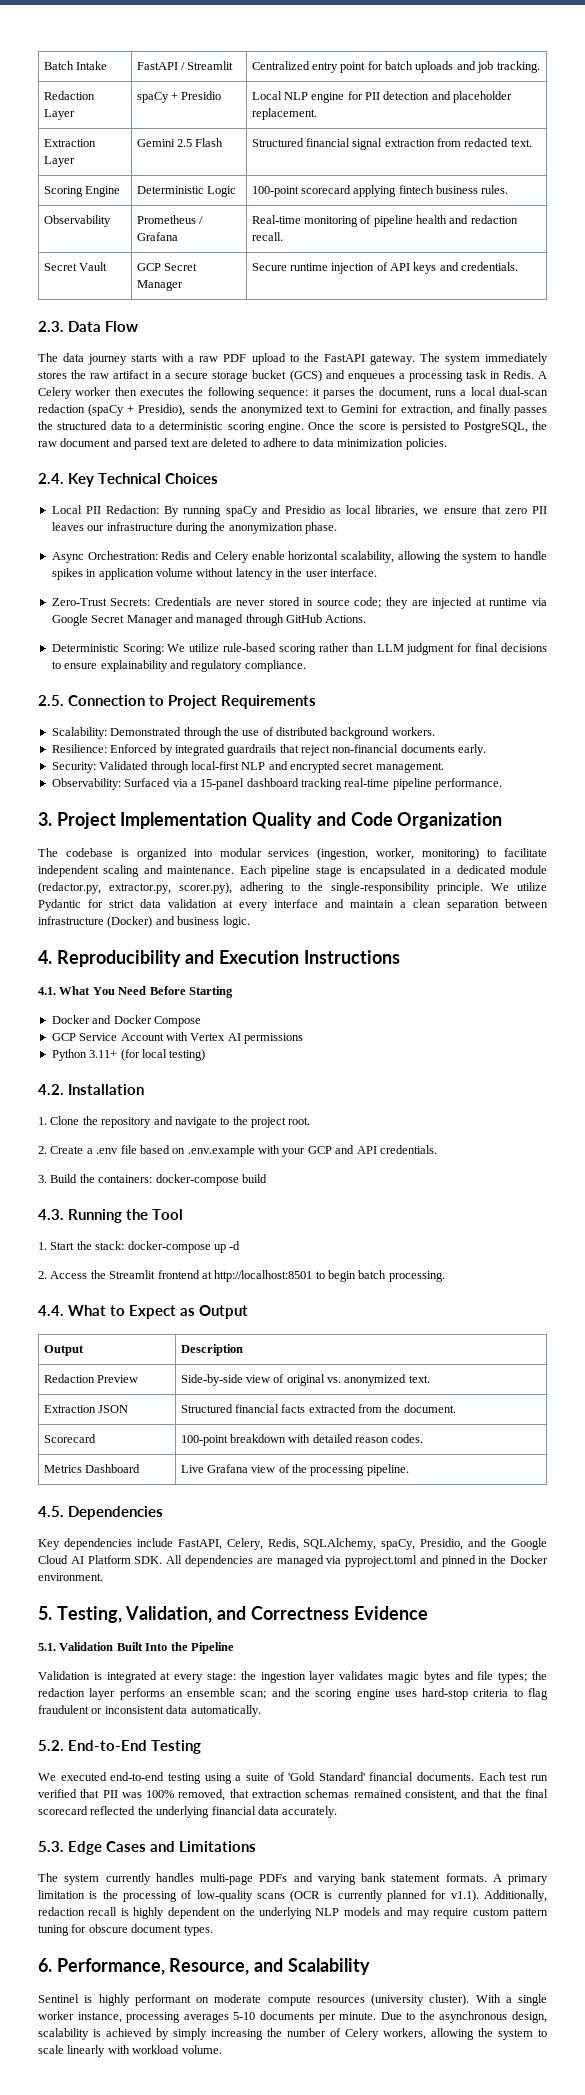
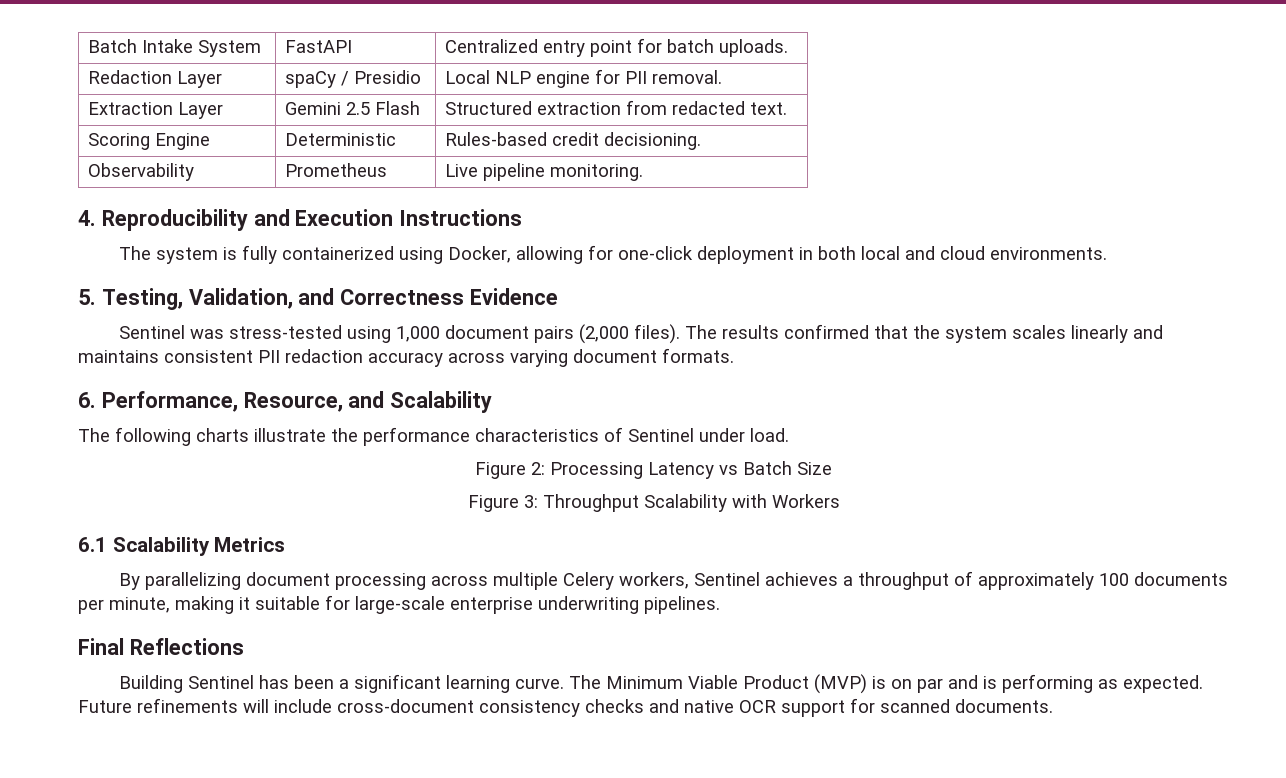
[136,61,234,70] | FastAPI / Streamlit -> [198,40,262,57] [285,40,353,53] System | FastAPI
[415,61,540,73] uploads and job tracking. -> [719,39,789,57] uploads.
[170,92,178,100] + -> [341,71,350,86] /
[383,91,513,103] [251,108,317,120] detection and placeholder replacement. -> [652,70,723,84] removal.
[305,138,383,150] financial signal -> (533, 108) none
[206,186,236,197] [251,185,509,197] [43,215,111,227] [136,215,203,224] [136,232,178,241] [251,215,518,227] [251,232,283,241] [43,262,107,271] [136,263,197,271] [136,280,183,291] [251,262,519,274] [38,321,139,332] [38,353,548,365] [38,370,547,382] [38,387,548,399] [38,404,548,416] [38,421,547,433] [38,438,447,450] [38,473,219,487] [51,505,547,517] [51,522,337,534] [51,551,547,563] [51,568,378,580] [51,597,547,609] [51,614,367,626] [51,643,548,655] [51,660,306,672] [38,695,317,709] [51,727,435,739] [51,744,487,756] [51,761,444,773] [51,778,503,790] [38,812,503,829] [38,848,548,860] [38,865,548,877] [38,882,547,894] [38,899,548,911] [38,916,250,928] Logic | 100-point scorecard applying fintech business rules. // Observability | Prometheus / Grafana | Real-time monitoring of pipeline health and redaction recall. // Secret Vault | GCP Secret Manager | Secure runtime injection of API keys and credentials. // 2.3. Data Flow // The data journey starts with a raw PDF upload to the FastAPI gateway. The system immediately stores the raw artifact in a secure storage bucket (GCS) and enqueues a processing task in Redis. A Celery worker then executes the following sequence: it parses the document, runs a local dual-scan redaction (spaCy + Presidio), sends the anonymized text to Gemini for extraction, and finally passes the structured data to a deterministic scoring engine. Once the score is persisted to PostgreSQL, the raw document and parsed text are deleted to adhere to data minimization policies. // 2.4. Key Technical Choices // Local PII Redaction: By running spaCy and Presidio as local libraries, we ensure that zero PII leaves our infrastructure during the anonymization phase. // Async Orchestration: Redis and Celery enable horizontal scalability, allowing the system to handle spikes in application volume without latency in the user interface. // Zero-Trust Secrets: Credentials are never stored in source code; they are injected at runtime via Google Secret Manager and managed through GitHub Actions. // Deterministic Scoring: We utilize rule-based scoring rather than LLM judgment for final decisions to ensure explainability and regulatory compliance. // 2.5. Connection to Project Requirements // Scalability: Demonstrated through the use of distributed background workers. // Resilience: Enforced by integrated guardrails that reject non-financial documents early. // Security: Validated through local-first NLP and encrypted secret management. // Observability: Surfaced via a 15-panel dashboard tracking real-time pipeline performance. // 3. Project Implementation Quality and Code Organization // The codebase is organized into modular services (ingestion, worker, monitoring) to facilitate independent scaling and maintenance. Each pipeline stage is encapsulated in a dedicated module (redactor.py, extractor.py, scorer.py), adhering to the single-responsibility principle. We utilize Pydantic for strict data validation at every interface and maintain a clean separation between infrastructure (Docker) and business logic. -> [445,132,702,150] [88,163,195,181] [285,163,388,177] [445,163,644,181] | Rules-based credit decisioning. // Observability | Prometheus | Live pipeline monitoring.
[38,986,233,998] [51,1015,201,1027] [51,1032,303,1044] [51,1049,206,1061] [38,1084,145,1095] [38,1116,311,1128] [38,1145,437,1157] [38,1174,267,1186] [38,1209,184,1223] [38,1241,241,1253] [38,1270,445,1282] [38,1305,249,1319] [43,1345,84,1356] [180,1344,243,1356] [43,1374,138,1383] [180,1374,430,1386] [43,1405,128,1413] [180,1404,456,1413] [43,1434,96,1443] [180,1434,424,1446] [43,1464,140,1473] [180,1464,409,1476] [38,1506,164,1520] [38,1538,548,1550] [38,1555,548,1567] [38,1573,103,1581] 4.1. What You Need Before Starting // Docker and Docker Compose // GCP Service Account with Vertex AI permissions // Python 3.11+ (for local testing) // 4.2. Installation // 1. Clone the repository and navigate to the project root. // 2. Create a .env file based on .env.example with your GCP and API credentials. // 3. Build the containers: docker-compose build // 4.3. Running the Tool // 1. Start the stack: docker-compose up -d // 2. Access the Streamlit frontend at http://localhost:8501 to begin batch processing. // 4.4. What to Expect as Output // Output | Description // Redaction Preview | Side-by-side view of original vs. anonymized text. // Extraction JSON | Structured financial facts extracted from the document. // Scorecard | 100-point breakdown with detailed reason codes. // Metrics Dashboard | Live Grafana view of the processing pipeline. // 4.5. Dependencies // Key dependencies include FastAPI, Celery, Redis, SQLAlchemy, spaCy, Presidio, and the Google Cloud AI Platform SDK. All dependencies are managed via pyproject.toml and pinned in the Docker environment. -> [119,245,1108,264] The system is fully containerized using Docker, allowing for one-click deployment in both local and cloud environments.
[38,1642,234,1654] [38,1671,548,1683] [38,1688,548,1700] [38,1705,261,1717] [38,1740,202,1754] [38,1772,549,1784] [38,1789,548,1801] [38,1806,338,1818] [38,1841,257,1855] [38,1873,548,1885] [38,1890,548,1902] [38,1907,549,1919] [38,1924,213,1936] 5.1. Validation Built Into the Pipeline // Validation is integrated at every stage: the ingestion layer validates magic bytes and file types; the redaction layer performs an ensemble scan; and the scoring engine uses hard-stop criteria to flag fraudulent or inconsistent data automatically. // 5.2. End-to-End Testing // We executed end-to-end testing using a suite of 'Gold Standard' financial documents. Each test run verified that PII was 100% removed, that extraction schemas remained consistent, and that the final scorecard reflected the underlying financial data accurately. // 5.3. Edge Cases and Limitations // The system currently handles multi-page PDFs and varying bank statement formats. A primary limitation is the processing of low-quality scans (OCR is currently planned for v1.1). Additionally, redaction recall is highly dependent on the underlying NLP models and may require custom pattern tuning for obscure document types. -> [119,324,1164,344] [78,348,734,367] Sentinel was stress-tested using 1,000 document pairs (2,000 files). The results confirmed that the system scales linearly and maintains consistent PII redaction accuracy across varying document formats.
[38,1994,547,2006] [38,2011,547,2023] [38,2028,547,2040] [38,2045,222,2057] Sentinel is highly performant on moderate compute resources (university cluster). With a single worker instance, processing averages 5-10 documents per minute. Due to the asynchronous design, scalability is achieved by simply increasing the number of Celery workers, allowing the system to scale linearly with workload volume. -> [78,427,789,446] [475,461,832,479] [467,494,840,512] [78,537,286,556] [119,571,1229,590] [78,595,720,614] [78,638,244,655] [119,674,1204,694] [78,698,1053,717] The following charts illustrate the performance characteristics of Sentinel under load. // Figure 2: Processing Latency vs Batch Size // Figure 3: Throughput Scalability with Workers // 6.1 Scalability Metrics // By parallelizing document processing across multiple Celery workers, Sentinel achieves a throughput of approximately 100 documents per minute, making it suitable for large-scale enterprise underwriting pipelines. // Final Reflections // Building Sentinel has been a significant learning curve. The Minimum Viable Product (MVP) is on par and is performing as expected. Future refinements will include cross-document consistency checks and native OCR support for scanned documents.

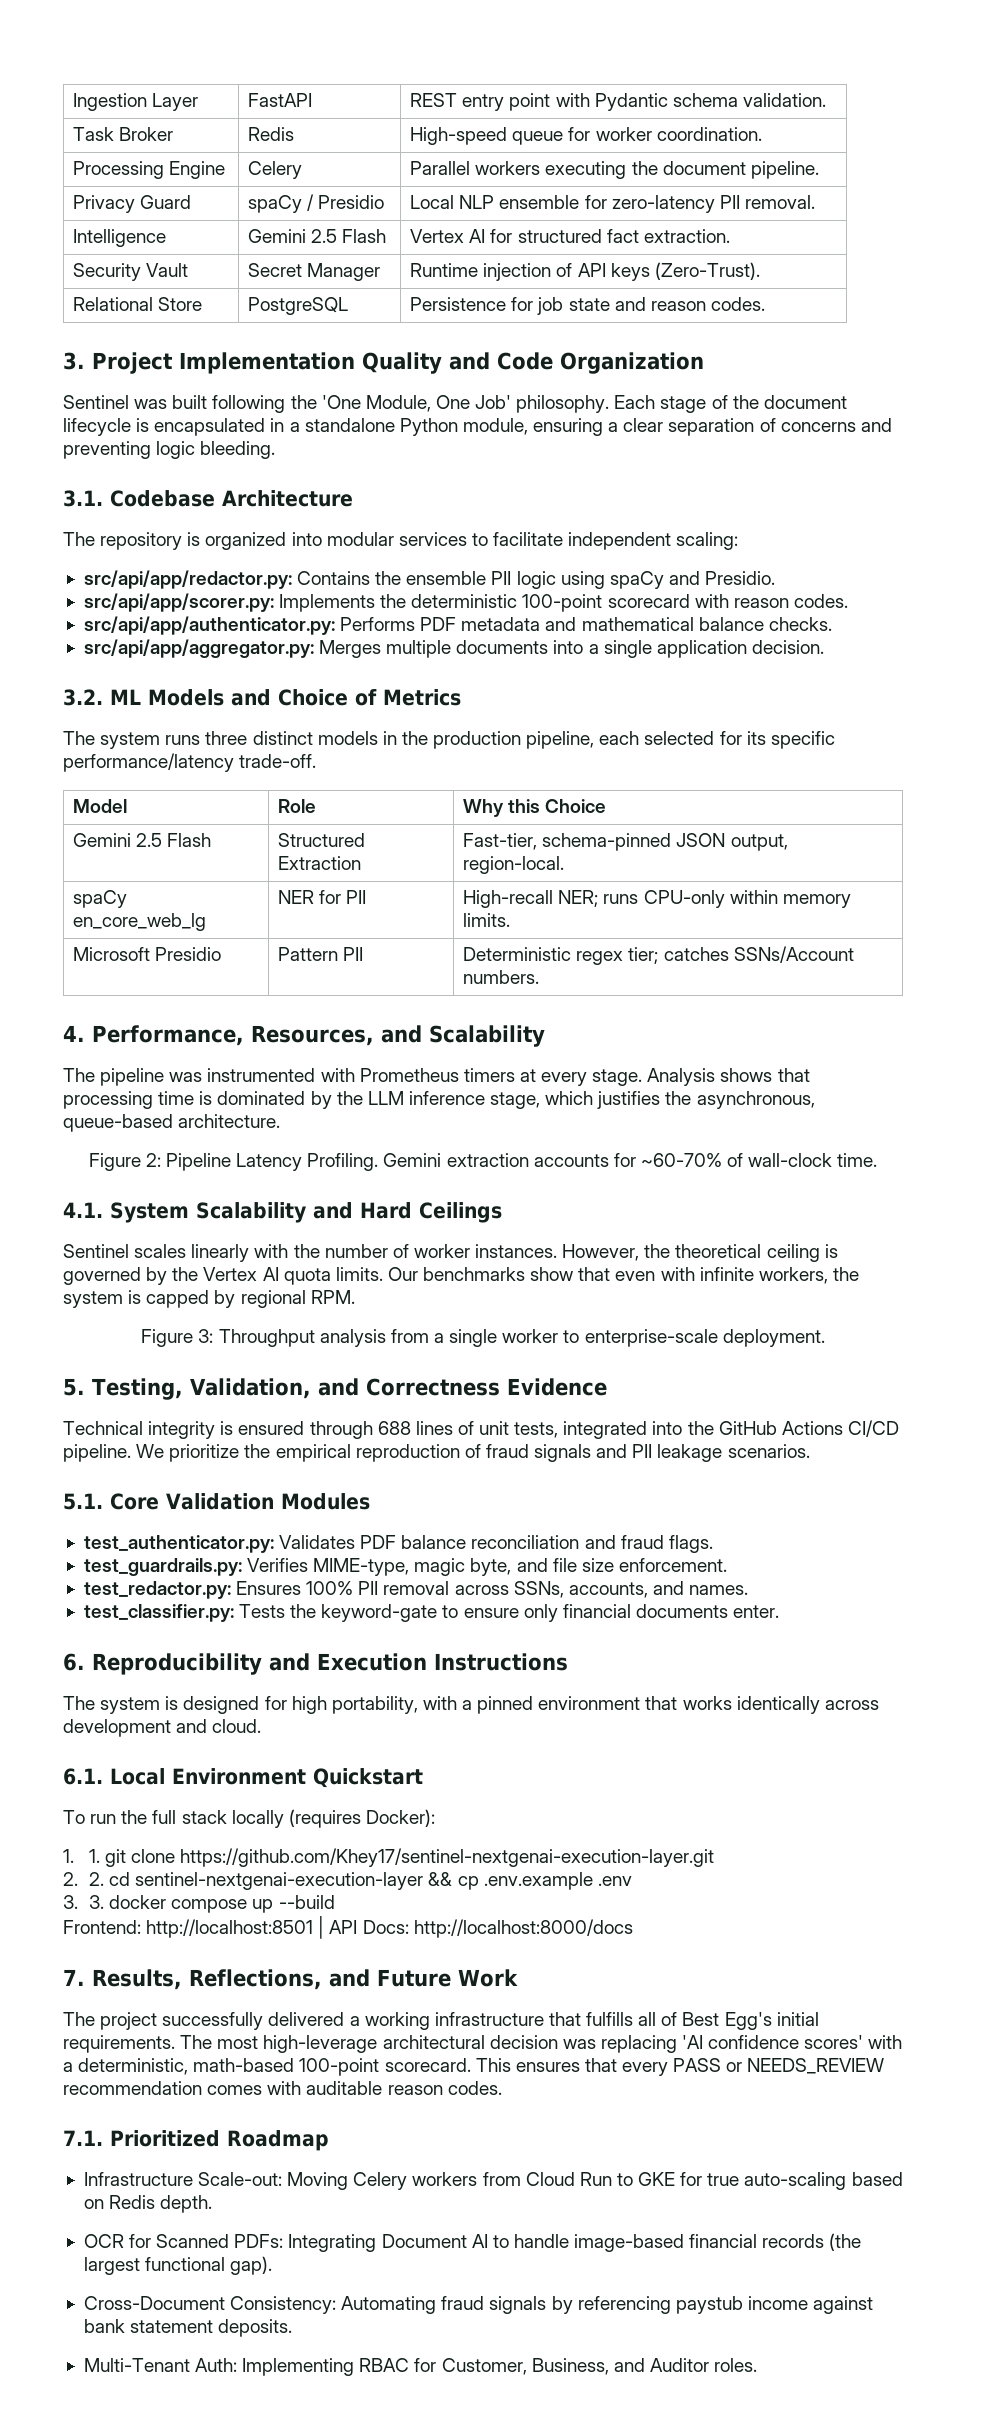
[88,39,262,57] Batch Intake System -> [73,93,199,111] Ingestion Layer
[445,39,539,53] Centralized -> [410,93,458,107] REST
[637,38,789,57] [88,70,223,88] for batch uploads. // Redaction Layer -> [555,93,826,111] [73,127,174,141] [248,127,295,141] [410,127,762,145] [73,161,226,179] [248,161,303,179] [410,161,819,179] [73,195,192,213] with Pydantic schema validation. // Task Broker | Redis | High-speed queue for worker coordination. // Processing Engine | Celery | Parallel workers executing the document pipeline. // Privacy Guard
[536,69,621,88] engine for -> [499,195,715,213] ensemble for zero-latency
[88,102,224,119] [285,101,421,115] [445,100,788,115] [88,133,211,150] [285,133,397,146] [445,132,702,150] [88,163,195,181] [285,163,388,177] [445,163,644,181] [78,210,96,226] Extraction Layer | Gemini 2.5 Flash | Structured extraction from redacted text. // Scoring Engine | Deterministic | Rules-based credit decisioning. // Observability | Prometheus | Live pipeline monitoring. // 4. -> [73,229,167,247] [248,229,387,243] [410,229,730,243] [73,263,189,281] [248,263,381,281] [410,262,760,281] [73,297,203,311] [248,297,349,315] [410,297,765,315] [63,352,704,374] [63,395,847,413] [63,418,892,436] [63,441,276,459] [63,490,353,507] [63,532,739,550] [83,570,776,589] [83,593,848,612] [83,616,832,635] [83,639,824,658] [63,689,461,706] [63,731,835,749] [63,753,317,772] [73,799,128,813] [278,799,317,813] [463,799,607,817] [73,833,212,847] [278,833,366,847] [278,856,362,870] [463,833,788,851] [463,856,565,874] [73,890,128,908] [73,913,207,931] [278,890,367,904] [463,890,851,908] [463,913,511,927] [73,947,222,961] [278,947,364,961] [463,946,854,965] [463,970,540,984] [63,1025,545,1047] [63,1068,810,1086] [63,1091,815,1109] [63,1114,281,1132] [88,1153,878,1171] [63,1202,502,1223] [63,1244,838,1262] [63,1267,859,1285] [63,1290,355,1308] [141,1329,825,1347] [63,1378,607,1400] [63,1420,899,1439] [63,1444,810,1462] [63,1493,370,1510] [83,1535,713,1553] [83,1558,727,1576] [83,1581,749,1599] [83,1604,780,1622] [63,1653,85,1671] Intelligence | Gemini 2.5 Flash | Vertex AI for structured fact extraction. // Security Vault | Secret Manager | Runtime injection of API keys (Zero-Trust). // Relational Store | PostgreSQL | Persistence for job state and reason codes. // 3. Project Implementation Quality and Code Organization // Sentinel was built following the 'One Module, One Job' philosophy. Each stage of the document lifecycle is encapsulated in a standalone Python module, ensuring a clear separation of concerns and preventing logic bleeding. // 3.1. Codebase Architecture // The repository is organized into modular services to facilitate independent scaling: // src/api/app/redactor.py: Contains the ensemble PII logic using spaCy and Presidio. // src/api/app/scorer.py: Implements the deterministic 100-point scorecard with reason codes. // src/api/app/authenticator.py: Performs PDF metadata and mathematical balance checks. // src/api/app/aggregator.py: Merges multiple documents into a single application decision. // 3.2. ML Models and Choice of Metrics // The system runs three distinct models in the production pipeline, each selected for its specific performance/latency trade-off. // Model | Role | Why this Choice // Gemini 2.5 Flash | Structured Extraction | Fast-tier, schema-pinned JSON output, region-local. // spaCy en_core_web_lg | NER for PII | High-recall NER; runs CPU-only within memory limits. // Microsoft Presidio | Pattern PII | Deterministic regex tier; catches SSNs/Account numbers. // 4. Performance, Resources, and Scalability // The pipeline was instrumented with Prometheus timers at every stage. Analysis shows that processing time is dominated by the LLM inference stage, which justifies the asynchronous, queue-based architecture. // Figure 2: Pipeline Latency Profiling. Gemini extraction accounts for ~60-70% of wall-clock time. // 4.1. System Scalability and Hard Ceilings // Sentinel scales linearly with the number of worker instances. However, the theoretical ceiling is governed by the Vertex AI quota limits. Our benchmarks show that even with infinite workers, the system is capped by regional RPM. // Figure 3: Throughput analysis from a single worker to enterprise-scale deployment. // 5. Testing, Validation, and Correctness Evidence // Technical integrity is ensured through 688 lines of unit tests, integrated into the GitHub Actions CI/CD pipeline. We prioritize the empirical reproduction of fraud signals and PII leakage scenarios. // 5.1. Core Validation Modules // test_authenticator.py: Validates PDF balance reconciliation and fraud flags. // test_guardrails.py: Verifies MIME-type, magic byte, and file size enforcement. // test_redactor.py: Ensures 100% PII removal across SSNs, accounts, and names. // test_classifier.py: Tests the keyword-gate to ensure only financial documents enter. // 6.
[242,245,1108,264] [78,288,559,310] [119,324,1164,344] [78,348,734,367] [78,391,493,413] [78,427,789,446] [475,461,832,479] [467,494,840,512] [78,537,286,556] [119,571,1229,590] [78,595,720,614] [78,638,244,655] [119,674,1204,694] [78,698,1053,717] fully containerized using Docker, allowing for one-click deployment in both local and cloud environments. // 5. Testing, Validation, and Correctness Evidence // Sentinel was stress-tested using 1,000 document pairs (2,000 files). The results confirmed that the system scales linearly and maintains consistent PII redaction accuracy across varying document formats. // 6. Performance, Resource, and Scalability // The following charts illustrate the performance characteristics of Sentinel under load. // Figure 2: Processing Latency vs Batch Size // Figure 3: Throughput Scalability with Workers // 6.1 Scalability Metrics // By parallelizing document processing across multiple Celery workers, Sentinel achieves a throughput of approximately 100 documents per minute, making it suitable for large-scale enterprise underwriting pipelines. // Final Reflections // Building Sentinel has been a significant learning curve. The Minimum Viable Product (MVP) is on par and is performing as expected. Future refinements will include cross-document consistency checks and native OCR support for scanned documents. -> [183,1696,879,1714] [63,1719,262,1737] [63,1768,423,1788] [63,1809,435,1828] [63,1848,715,1867] [63,1872,632,1890] [63,1895,335,1913] [63,1916,633,1939] [63,1969,518,1990] [63,2012,819,2030] [63,2035,903,2053] [63,2058,885,2076] [63,2081,502,2095] [63,2130,329,2151] [83,2172,903,2190] [83,2195,213,2213] [83,2233,862,2252] [83,2256,273,2275] [83,2296,874,2314] [83,2319,293,2337] [83,2358,758,2376] designed for high portability, with a pinned environment that works identically across development and cloud. // 6.1. Local Environment Quickstart // To run the full stack locally (requires Docker): // 1. 1. git clone https://github.com/Khey17/sentinel-nextgenai-execution-layer.git // 2. 2. cd sentinel-nextgenai-execution-layer && cp .env.example .env // 3. 3. docker compose up --build // Frontend: http://localhost:8501 | API Docs: http://localhost:8000/docs // 7. Results, Reflections, and Future Work // The project successfully delivered a working infrastructure that fulfills all of Best Egg's initial requirements. The most high-leverage architectural decision was replacing 'AI confidence scores' with a deterministic, math-based 100-point scorecard. This ensures that every PASS or NEEDS_REVIEW recommendation comes with auditable reason codes. // 7.1. Prioritized Roadmap // Infrastructure Scale-out: Moving Celery workers from Cloud Run to GKE for true auto-scaling based on Redis depth. // OCR for Scanned PDFs: Integrating Document AI to handle image-based financial records (the largest functional gap). // Cross-Document Consistency: Automating fraud signals by referencing paystub income against bank statement deposits. // Multi-Tenant Auth: Implementing RBAC for Customer, Business, and Auditor roles.

